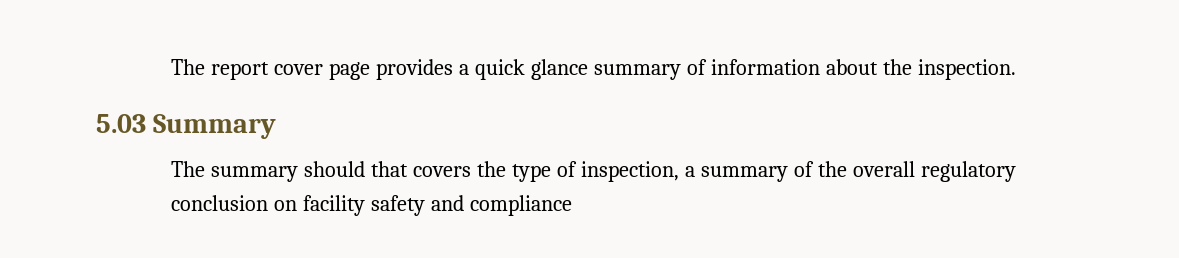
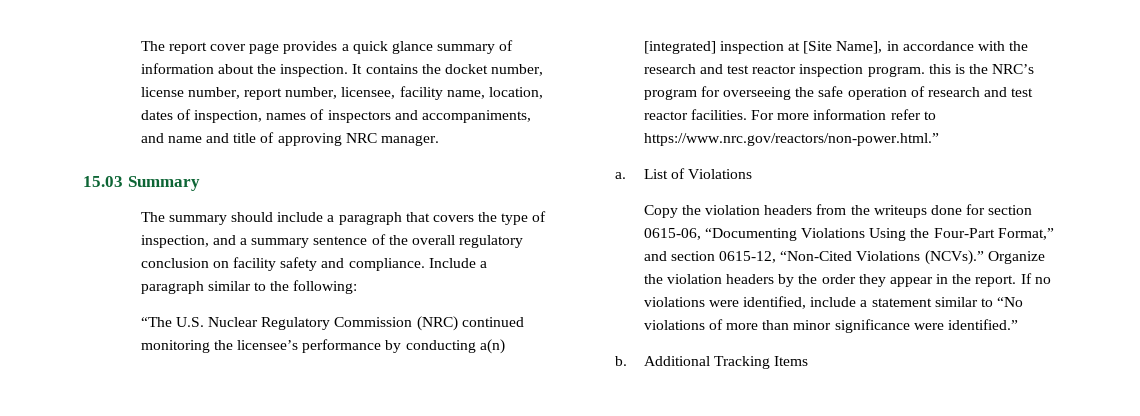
[96,114,146,133] // 5.03 -> [352,64,544,76] [140,86,543,100] [140,109,531,123] [140,132,439,146] [83,176,123,187] It contains the docket number, license number, report number, licensee, facility name, location, dates of inspection, names of inspectors and accompaniments, and name and title of approving NRC manager. // 15.03
(366, 169) none -> [277,212,402,225] include a paragraph
(679, 171) none -> [212,235,236,245] and
(788, 174) none -> [313,236,368,245] sentence
[470,195,573,216] compliance -> [348,258,487,271] [140,280,358,294] [140,316,524,331] [140,339,505,354] [643,41,1029,54] [643,64,1035,77] [643,86,1034,100] [643,109,936,120] [643,133,939,146] [614,168,752,179] [643,204,1033,218] [643,228,1054,241] [643,250,1045,265] [643,273,1051,287] [643,296,1024,309] [643,319,1018,333] [614,356,808,369] compliance. Include a paragraph similar to the following: // “The U.S. Nuclear Regulatory Commission (NRC) continued monitoring the licensee’s performance by conducting a(n) [integrated] inspection at [Site Name], in accordance with the research and test reactor inspection program. this is the NRC’s program for overseeing the safe operation of research and test reactor facilities. For more information refer to https://www.nrc.gov/reactors/non-power.html.” // a. List of Violations // Copy the violation headers from the writeups done for section 0615-06, “Documenting Violations Using the Four-Part Format,” and section 0615-12, “Non-Cited Violations (NCVs).” Organize the violation headers by the order they appear in the report. If no violations were identified, include a statement similar to “No violations of more than minor significance were identified.” // b. Additional Tracking Items

